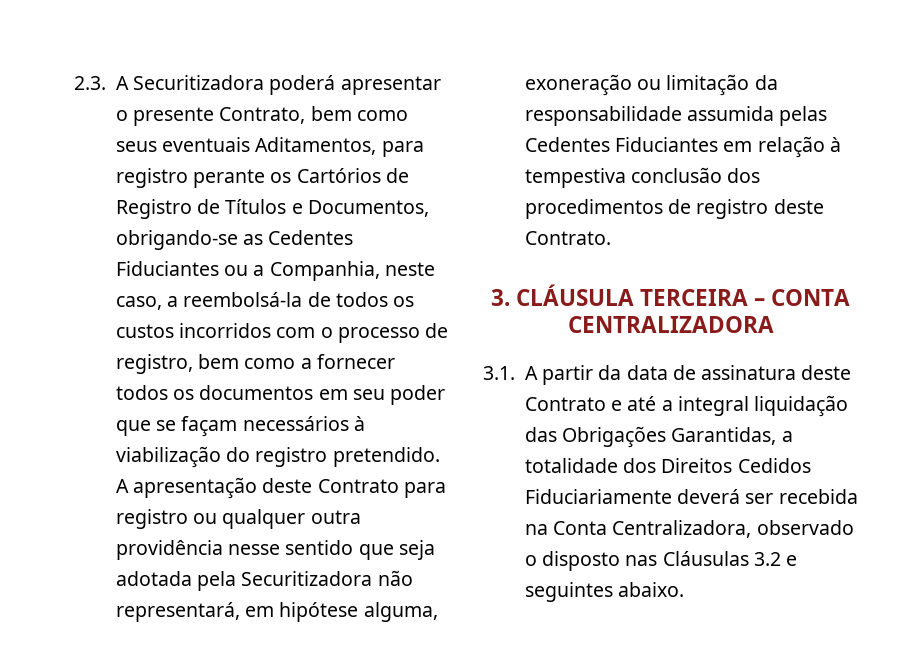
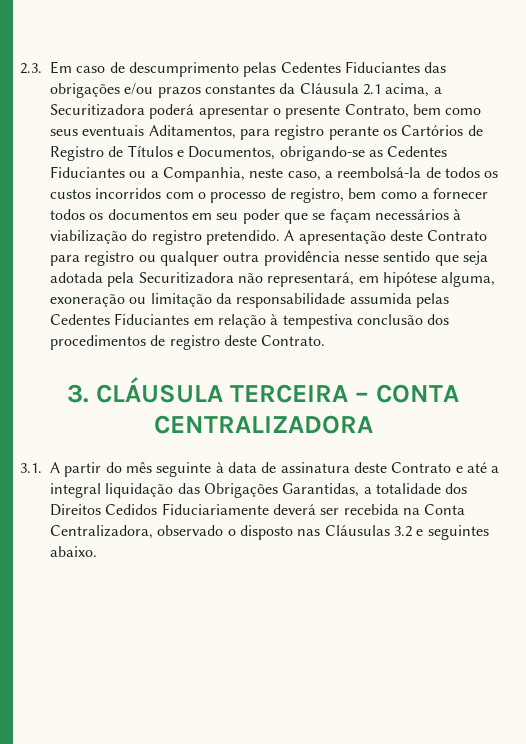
[115,76,129,90] A -> [50,61,447,77] [50,83,442,98] Em caso de descumprimento pelas Cedentes Fiduciantes das obrigações e/ou prazos constantes da Cláusula 2.1 acima, a
[598,365,622,380] da -> [105,462,224,477] do mês seguinte à

